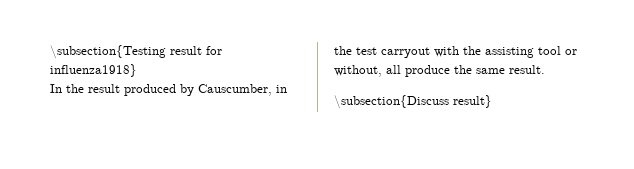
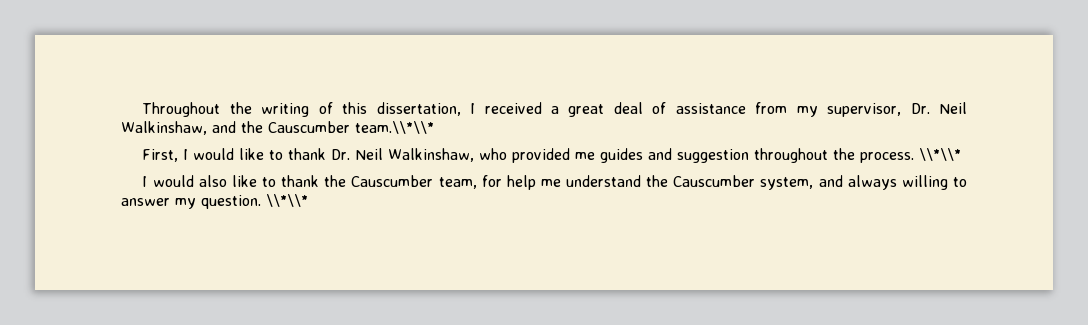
[50,45,222,59] [50,64,137,77] [50,84,287,96] [334,46,577,58] [334,65,545,77] [334,95,492,109] \subsection{Testing result for influenza1918} // In the result produced by Causcumber, in the test carryout with the assisting tool or without, all produce the same result. // \subsection{Discuss result} -> [142,102,967,117] [121,121,434,135] [142,148,962,163] [142,175,968,190] [121,194,308,209] Throughout the writing of this dissertation, I received a great deal of assistance from my supervisor, Dr. Neil Walkinshaw, and the Causcumber team.\\*\\* // First, I would like to thank Dr. Neil Walkinshaw, who provided me guides and suggestion throughout the process. \\*\\* // I would also like to thank the Causcumber team, for help me understand the Causcumber system, and always willing to answer my question. \\*\\*

